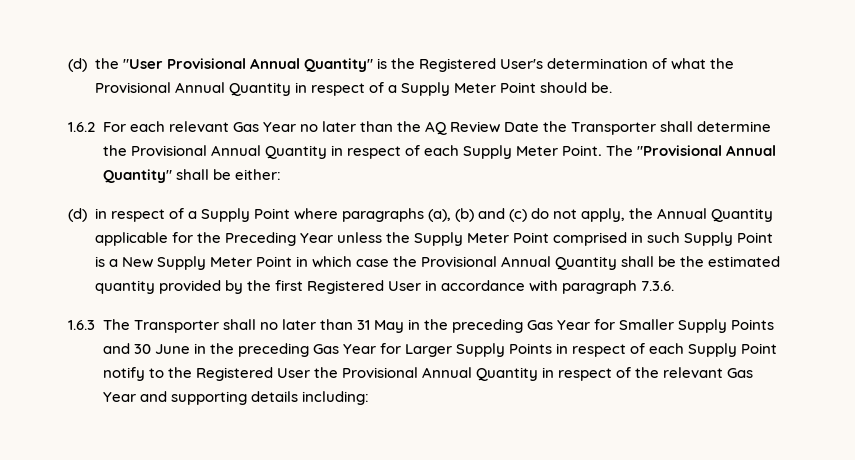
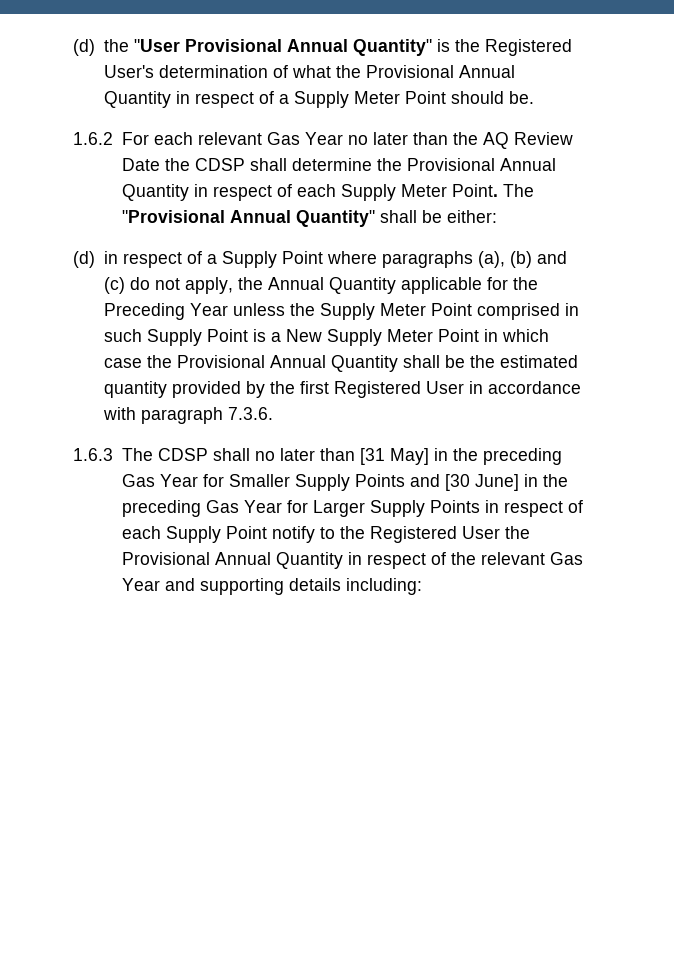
[571,122,657,135] Transporter -> [194,158,245,171] CDSP
[133,320,219,333] Transporter -> [157,448,208,461] CDSP
[356,320,404,333] 31 May -> [359,448,429,465] [31 May]
[133,344,190,354] 30 June -> [444,474,519,491] [30 June]

